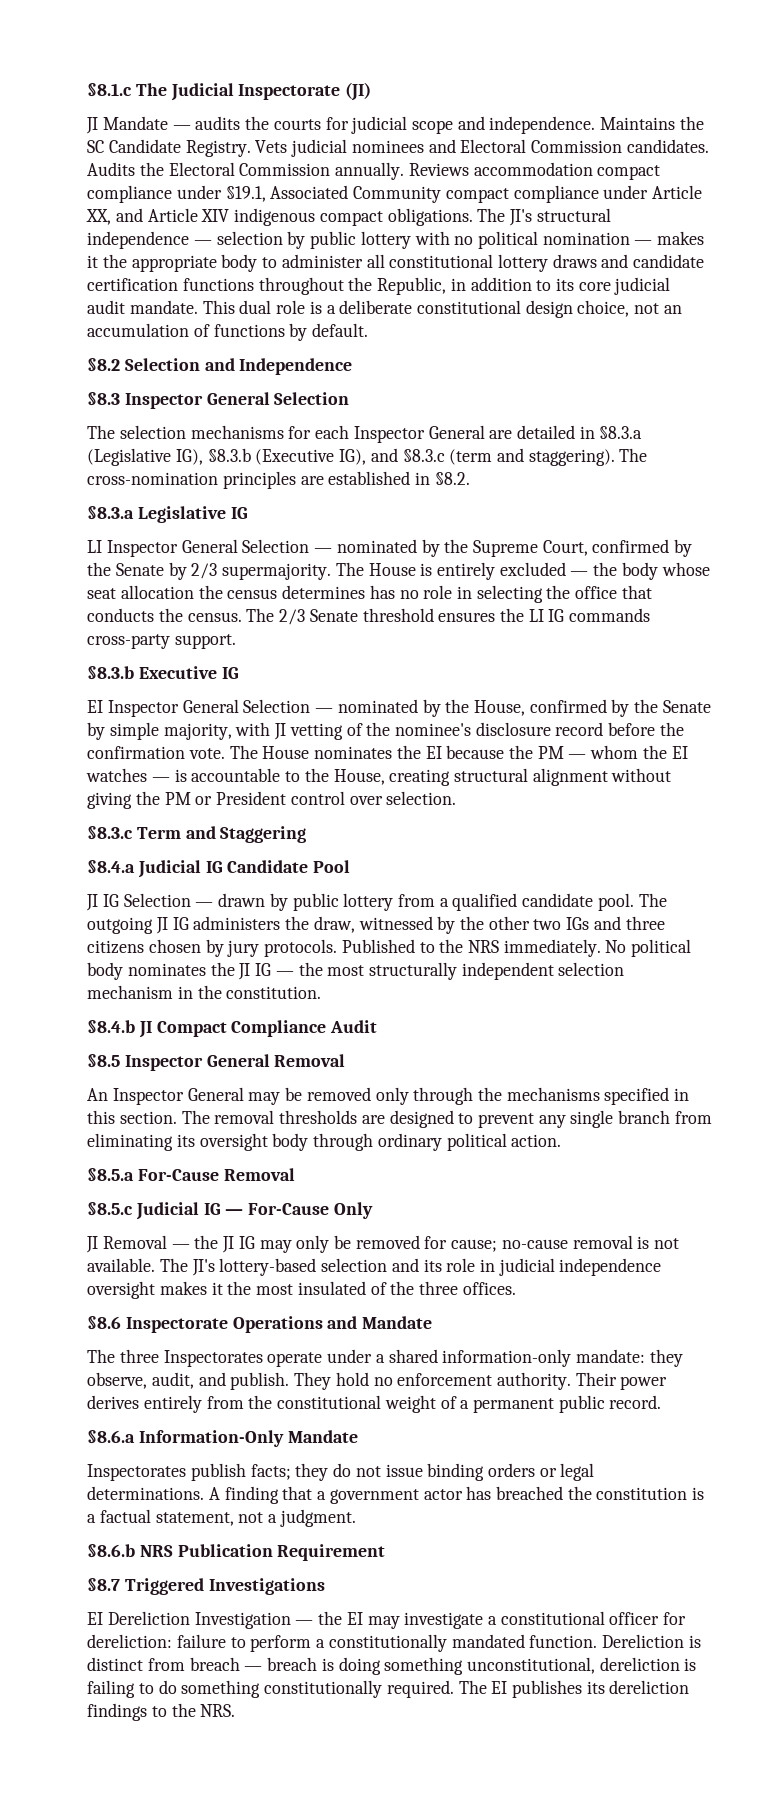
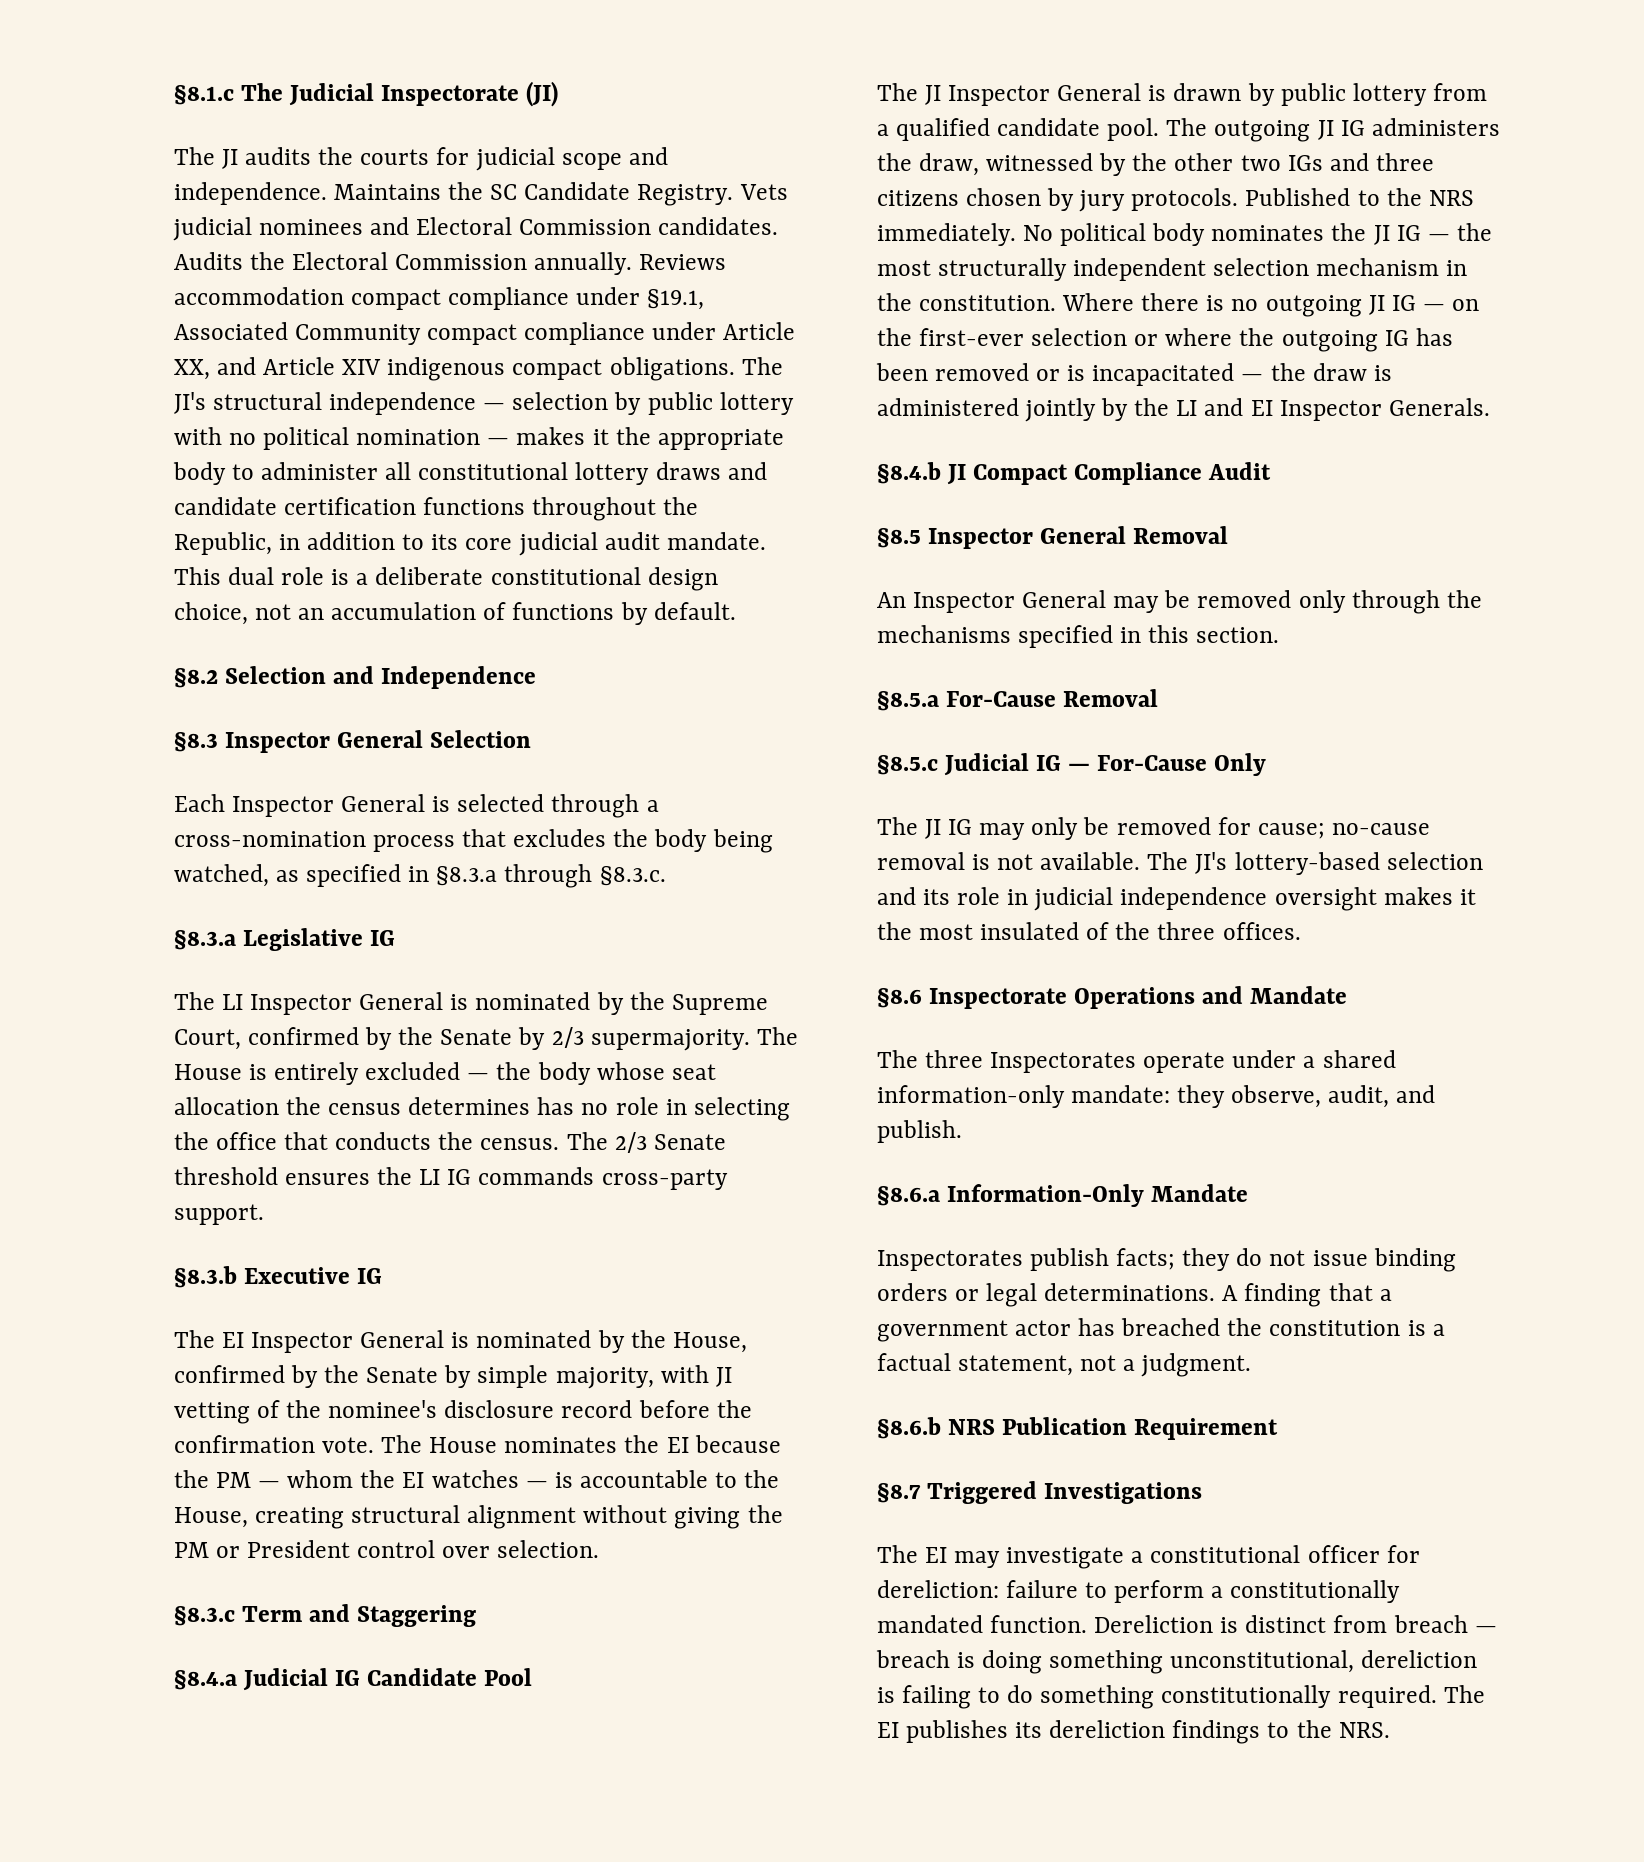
[86,116,191,134] JI Mandate — -> [173,147,238,169] The JI
[87,425,643,443] [87,448,648,466] [87,471,470,489] The selection mechanisms for each Inspector General are detailed in §8.3.a (Legislative IG), §8.3.b (Executive IG), and §8.3.c (term and staggering). The cross-nomination principles are established in §8.2. -> [173,794,659,818] [173,829,773,853] [173,864,666,888] Each Inspector General is selected through a cross-nomination process that excludes the body being watched, as specified in §8.3.a through §8.3.c.
(248, 513) none -> [173,992,215,1010] The
[242,539,333,553] Selection — -> [450,994,469,1010] is
(239, 673) none -> [173,1330,215,1348] The
[243,699,334,713] Selection — -> [451,1332,470,1348] is
[86,893,214,911] JI IG Selection — -> [876,83,1167,106] The JI Inspector General is
(322, 992) none -> [1062,293,1480,317] [876,328,1453,352] [875,363,1392,386] [876,398,1490,422] Where there is no outgoing JI IG — on the first-ever selection or where the outgoing IG has been removed or is incapacitated — the draw is administered jointly by the LI and EI Inspector Generals.
[181,1110,712,1128] [87,1133,562,1151] The removal thresholds are designed to prevent any single branch from eliminating its oversight body through ordinary political action. -> (1280, 635) none
[86,1235,219,1253] JI Removal — the -> [876,817,918,835] The
[294,1372,668,1390] [87,1395,662,1413] They hold no enforcement authority. Their power derives entirely from the constitutional weight of a permanent public record. -> (962, 1131) none
[87,1611,343,1629] EI Dereliction Investigation — the -> [876,1545,918,1563] The

